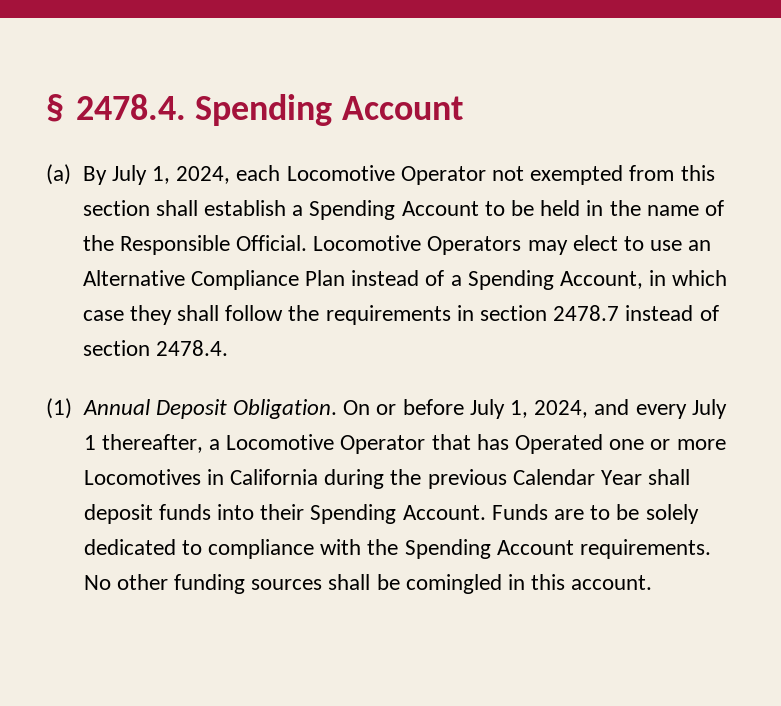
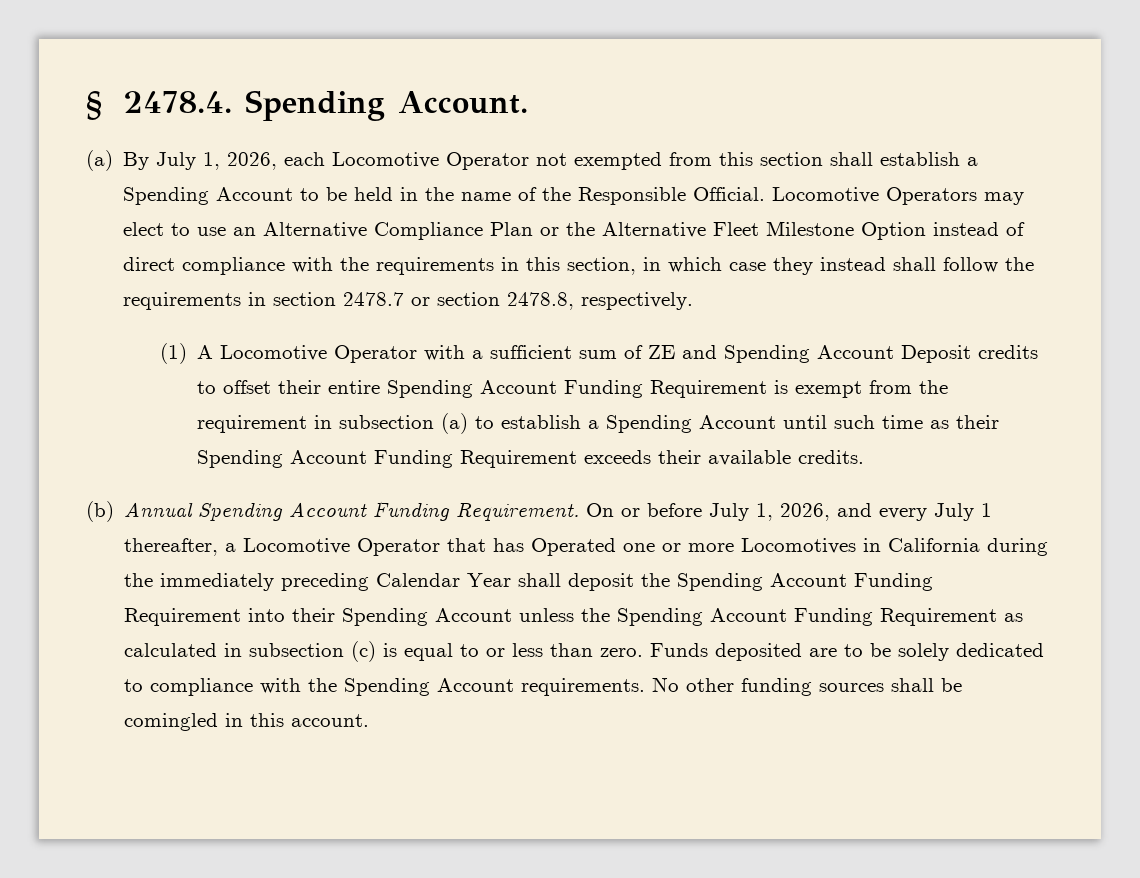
[341,96,463,120] Account -> [397,91,528,114] Account.
[176,166,231,184] 2024, -> [227,152,278,170] 2026,
[351,270,643,290] instead of a Spending Account, -> [540,221,1026,240] [123,257,637,275] or the Alternative Fleet Milestone Option instead of direct compliance with the requirements in this section,
(172, 315) none -> [820,257,887,271] instead
[625,305,719,321] [82,340,228,356] [46,398,337,419] instead of section 2478.4. // (1) Annual Deposit Obligation. -> [411,292,694,310] [159,343,1039,364] [197,380,949,398] [197,413,1000,434] [197,450,865,468] [86,501,580,522] or section 2478.8, respectively. // (1) A Locomotive Operator with a sufficient sum of ZE and Spending Account Deposit credits to offset their entire Spending Account Funding Requirement is exempt from the requirement in subsection (a) to establish a Spending Account until such time as their Spending Account Funding Requirement exceeds their available credits. // (b) Annual Spending Account Funding Requirement.
[534,400,589,418] 2024, -> [780,503,831,521] 2026,
[427,469,507,489] previous -> [160,573,370,591] immediately preceding
[158,504,548,524] funds into their Spending Account. Funds -> [641,573,934,591] [124,608,1024,626] [124,641,803,662] the Spending Account Funding Requirement into their Spending Account unless the Spending Account Funding Requirement as calculated in subsection (c) is equal to or less than zero. Funds deposited

